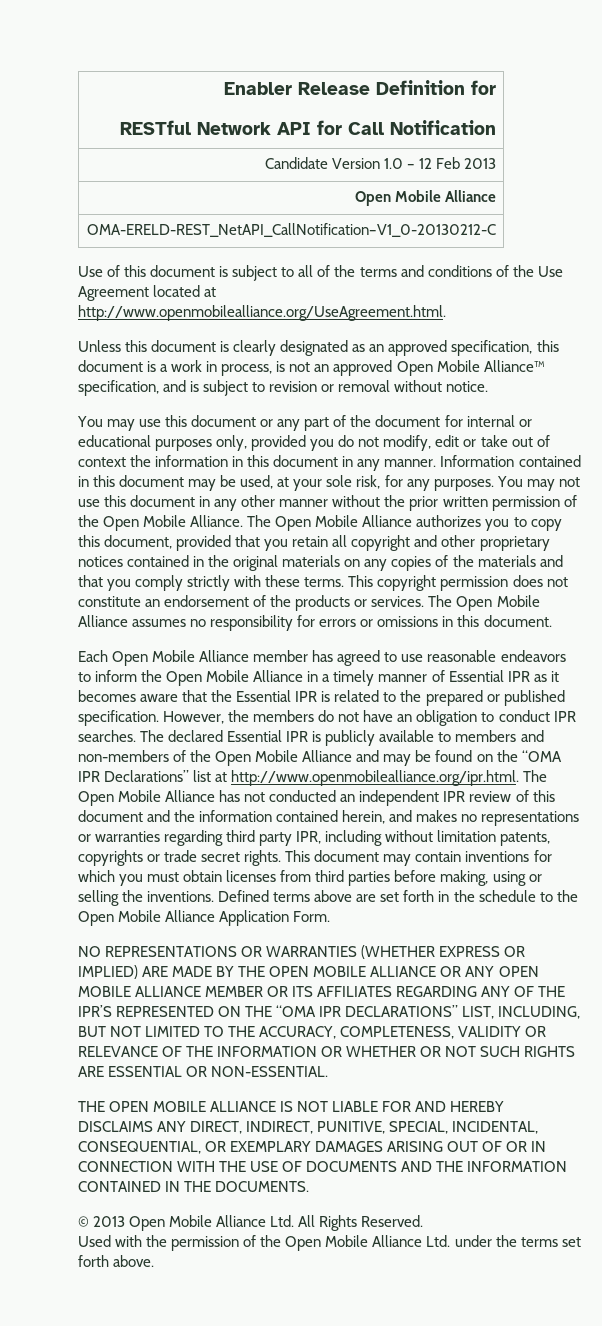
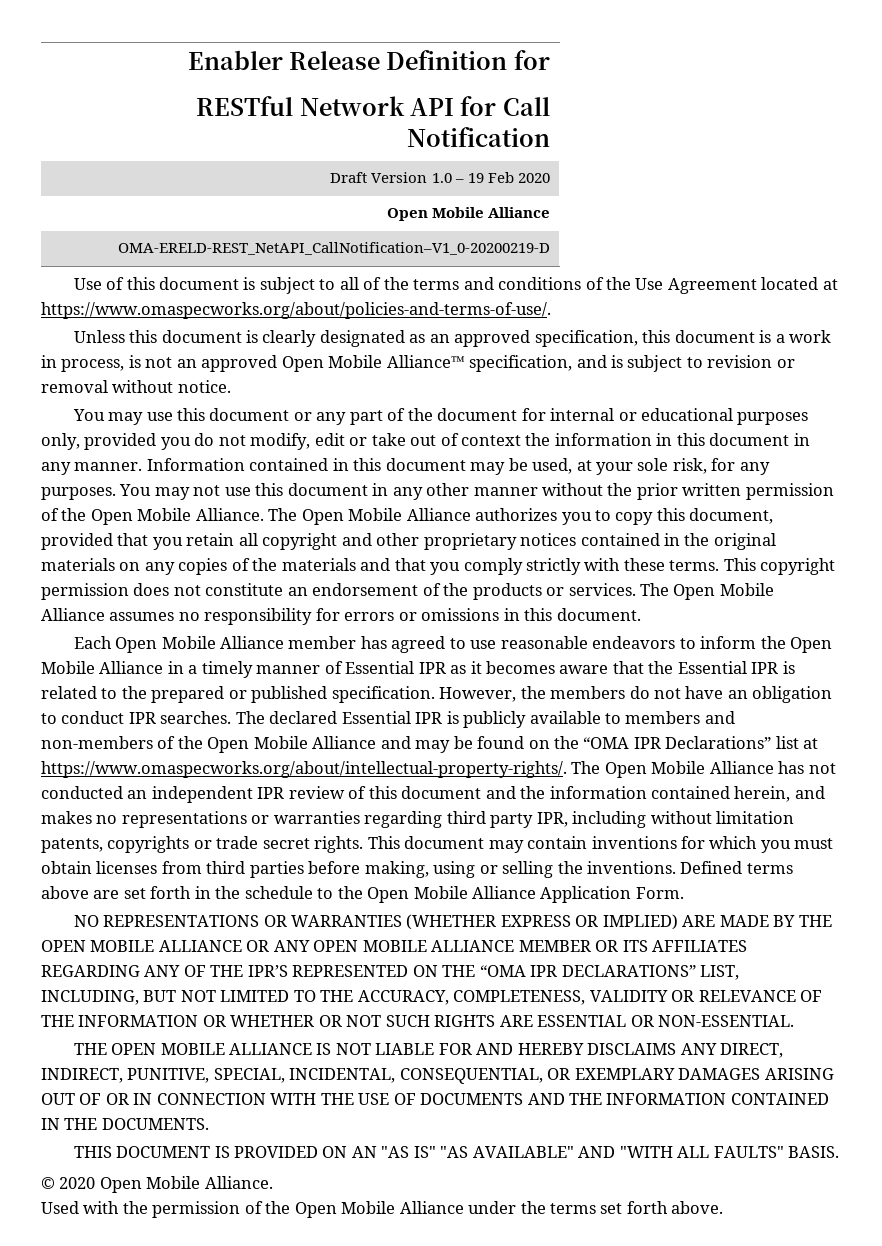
[265,157,329,169] Candidate -> [330,172,368,183] Draft
[419,157,497,169] 12 Feb 2013 -> [467,172,550,183] 19 Feb 2020
[87,223,497,237] OMA-ERELD-REST_NetAPI_CallNotification–V1_0-20130212-C -> [117,242,550,255] OMA-ERELD-REST_NetAPI_CallNotification–V1_0-20200219-D
[78,305,446,321] http://www.openmobilealliance.org/UseAgreement.html. -> [41,302,551,319] https://www.omaspecworks.org/about/policies-and-terms-of-use/.
[231,770,520,786] http://www.openmobilealliance.org/ipr.html. -> [41,761,567,778] https://www.omaspecworks.org/about/intellectual-property-rights/.
(310, 1186) none -> [73,1146,839,1158] // THIS DOCUMENT IS PROVIDED ON AN "AS IS" "AS AVAILABLE" AND "WITH ALL FAULTS" BASIS.
[93,1215,424,1231] 2013 Open Mobile Alliance Ltd. All Rights Reserved. -> [59,1176,273,1193] 2020 Open Mobile Alliance.
[426,1235,451,1247] Ltd. -> (464, 1207) none

